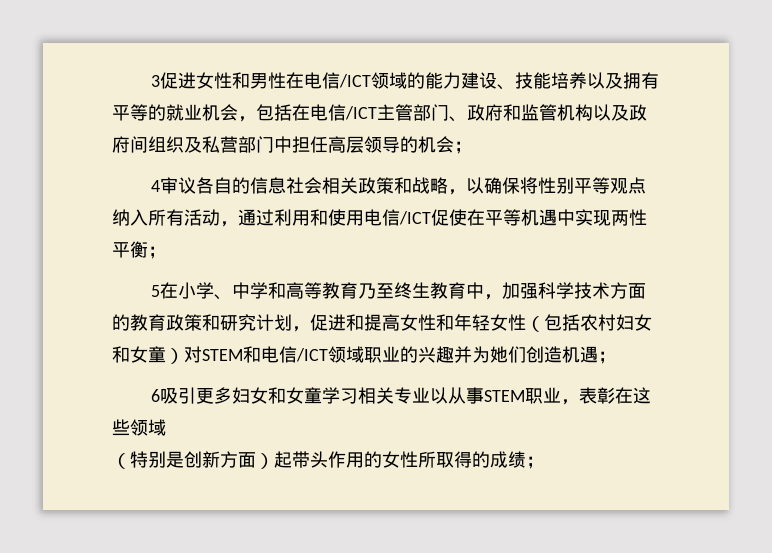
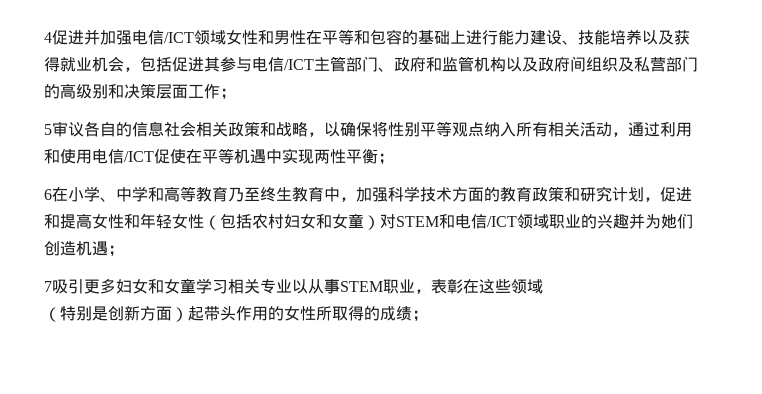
[150,72,425,89] 3促进女性和男性在电信/ICT领域的 -> [44,29,498,45] 4促进并加强电信/ICT领域女性和男性在平等和包容的基础上进行
[622,72,659,89] [112,104,166,121] 拥有平等的 -> [674,30,690,45] [44,57,60,72] 获得
[292,104,310,121] 在 -> [172,57,252,72] 促进其参与
[274,136,472,154] [150,180,160,192] 中担任高层领导的机会； // 4 -> [44,83,236,100] [44,124,52,135] 的高级别和决策层面工作； // 5
(184, 217) none -> [548,122,580,137] 相关
[150,285,160,297] 5 -> [44,189,52,200] 6
[150,389,160,402] 6 -> [44,281,52,292] 7

